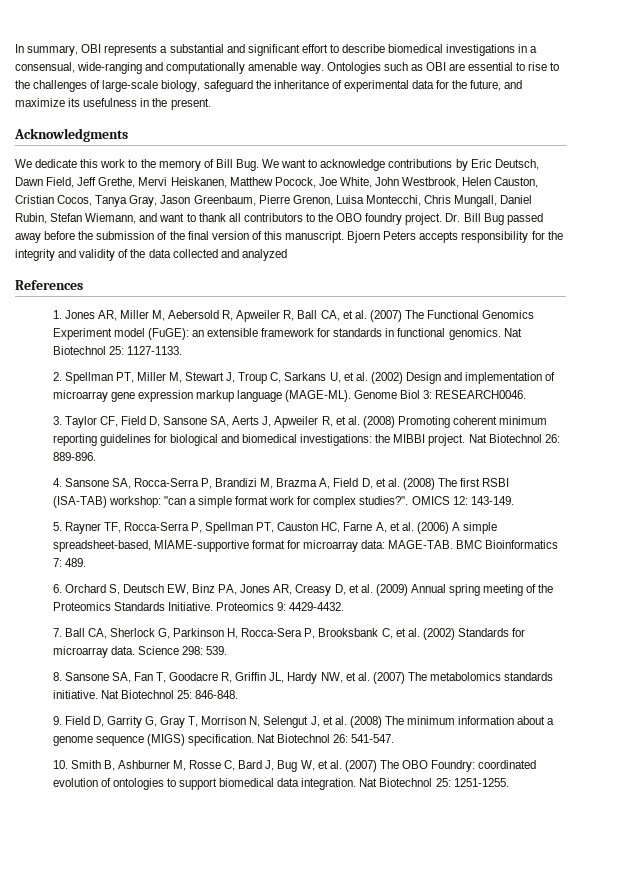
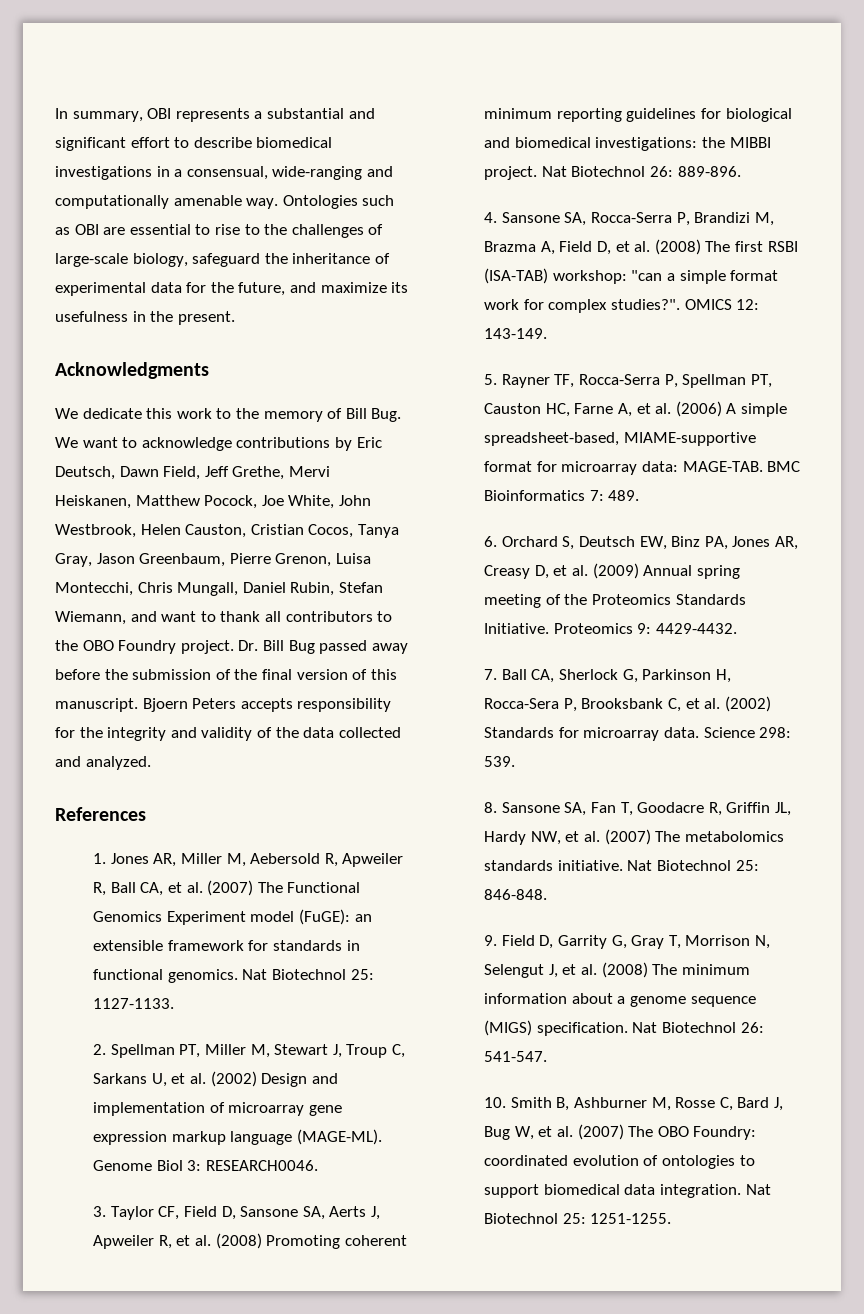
[365,213,403,225] foundry -> [118,640,177,654] Foundry
[241,249,287,261] analyzed -> [85,756,151,770] analyzed.

